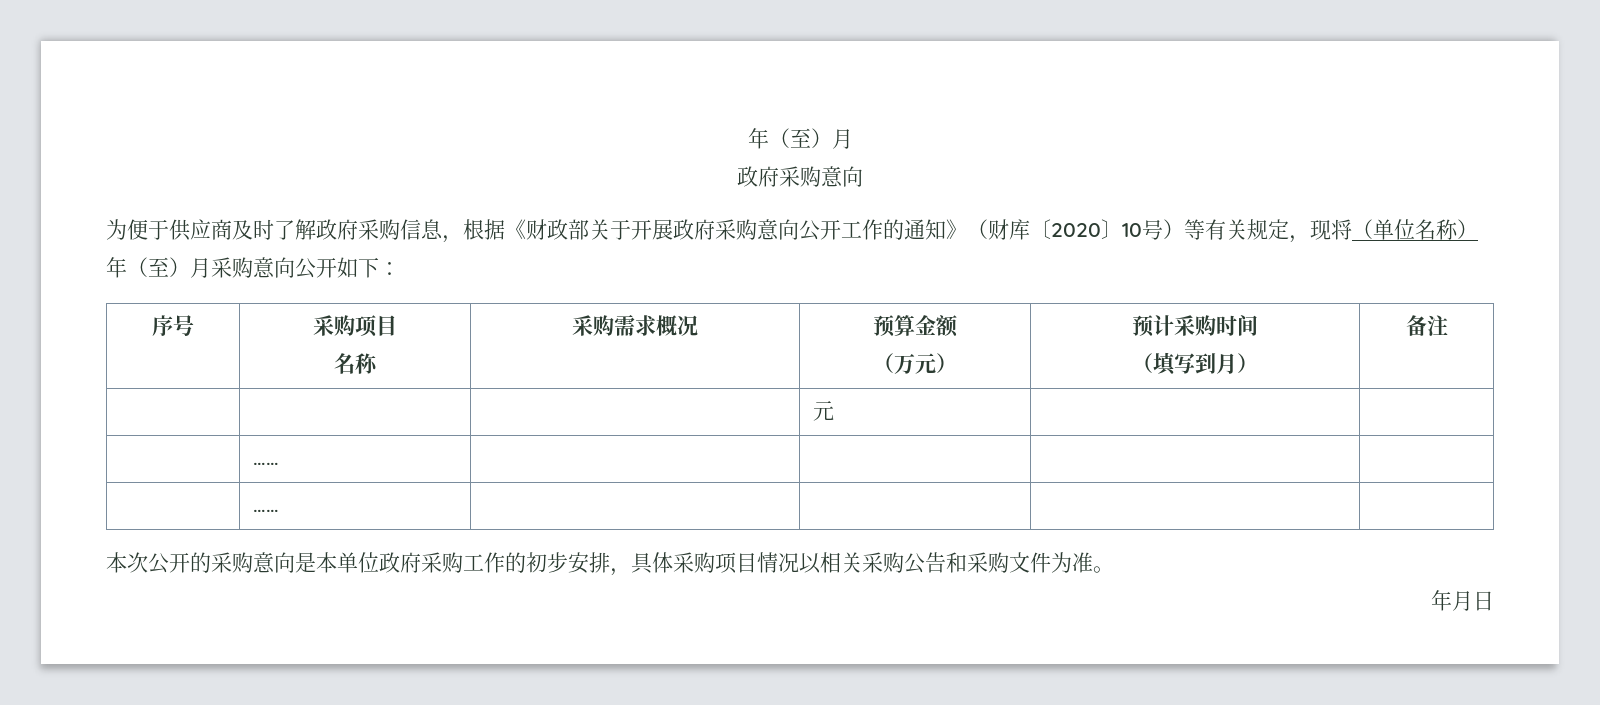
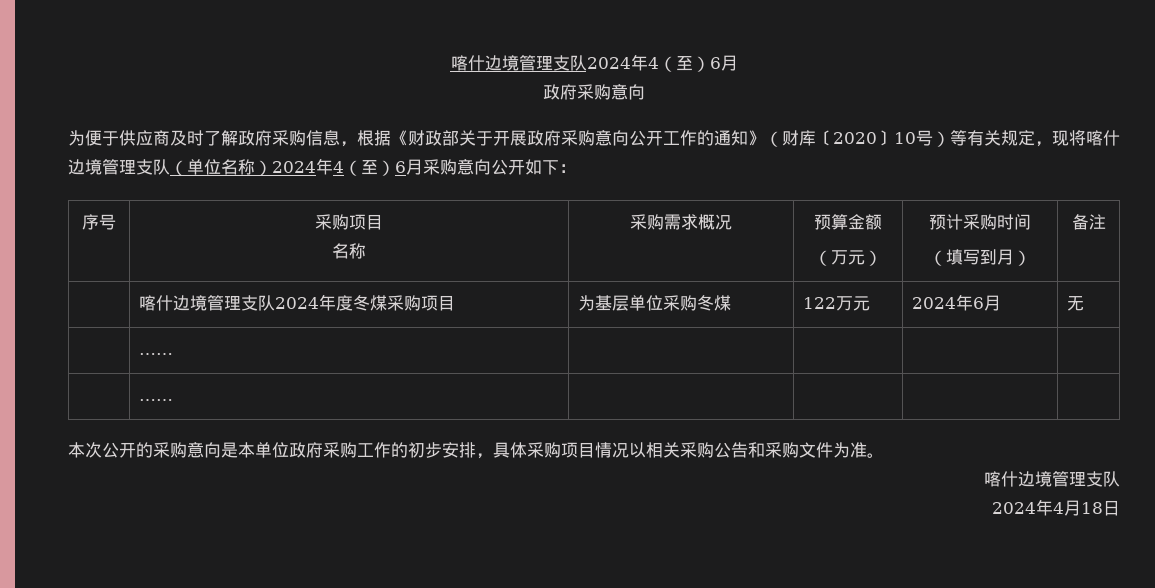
[747,128,832,149] 年（至） -> [450,54,721,72] 喀什边境管理支队2024年4（至）6
[1352,219,1478,240] [106,257,190,278] （单位名称）年（至） -> [1086,130,1120,146] [68,158,406,176] 喀什边境管理支队（单位名称）2024年4（至）6
[812,401,834,421] | | 元 | | -> [138,294,455,311] [577,295,731,311] [802,296,870,311] [911,294,1001,311] [1066,296,1084,311] 喀什边境管理支队2024年度冬煤采购项目 | 为基层单位采购冬煤 | 122万元 | 2024年6月 | 无
[1431,590,1473,611] 年月 -> [984,471,1120,487] [992,499,1103,516] 喀什边境管理支队 // 2024年4月18

